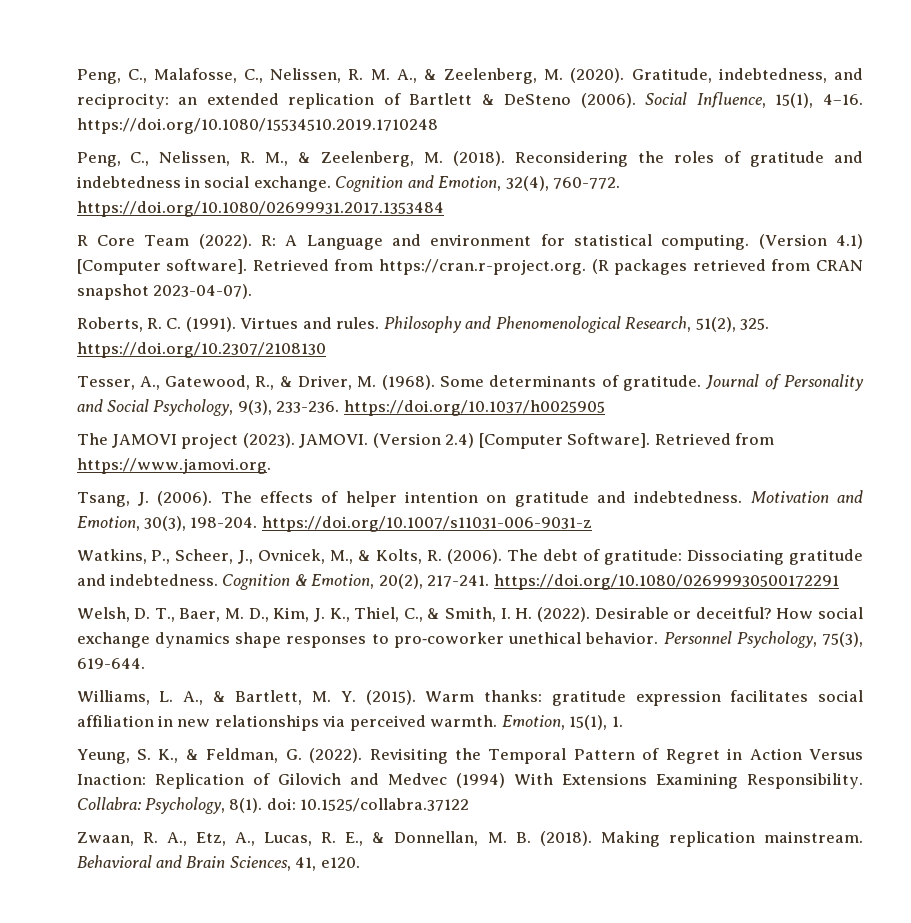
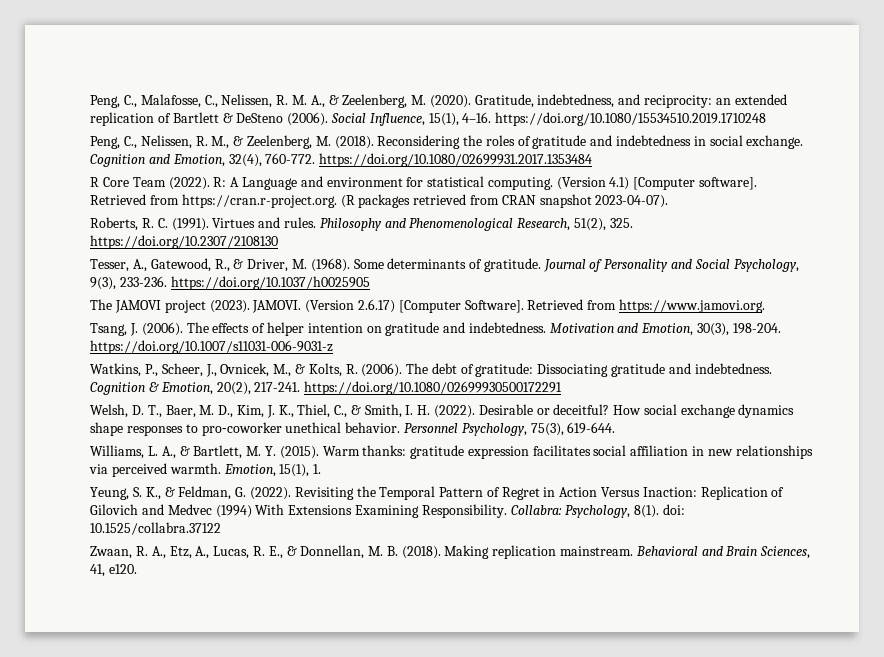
[445,433,475,448] 2.4) -> [357,299,395,313] 2.6.17)

